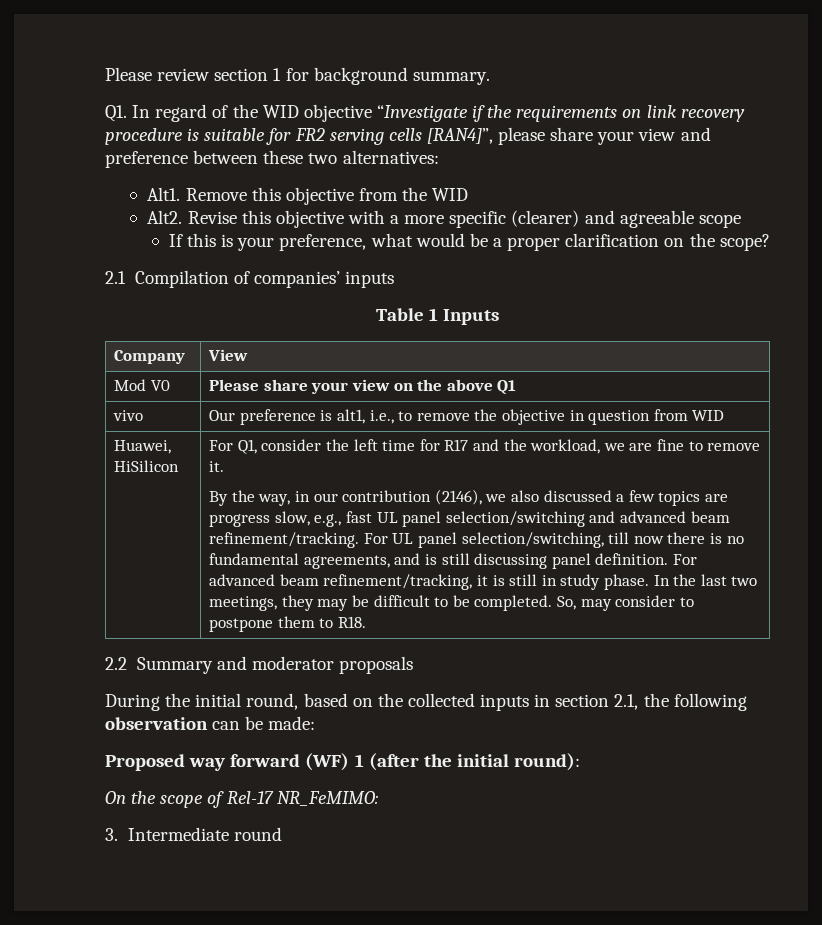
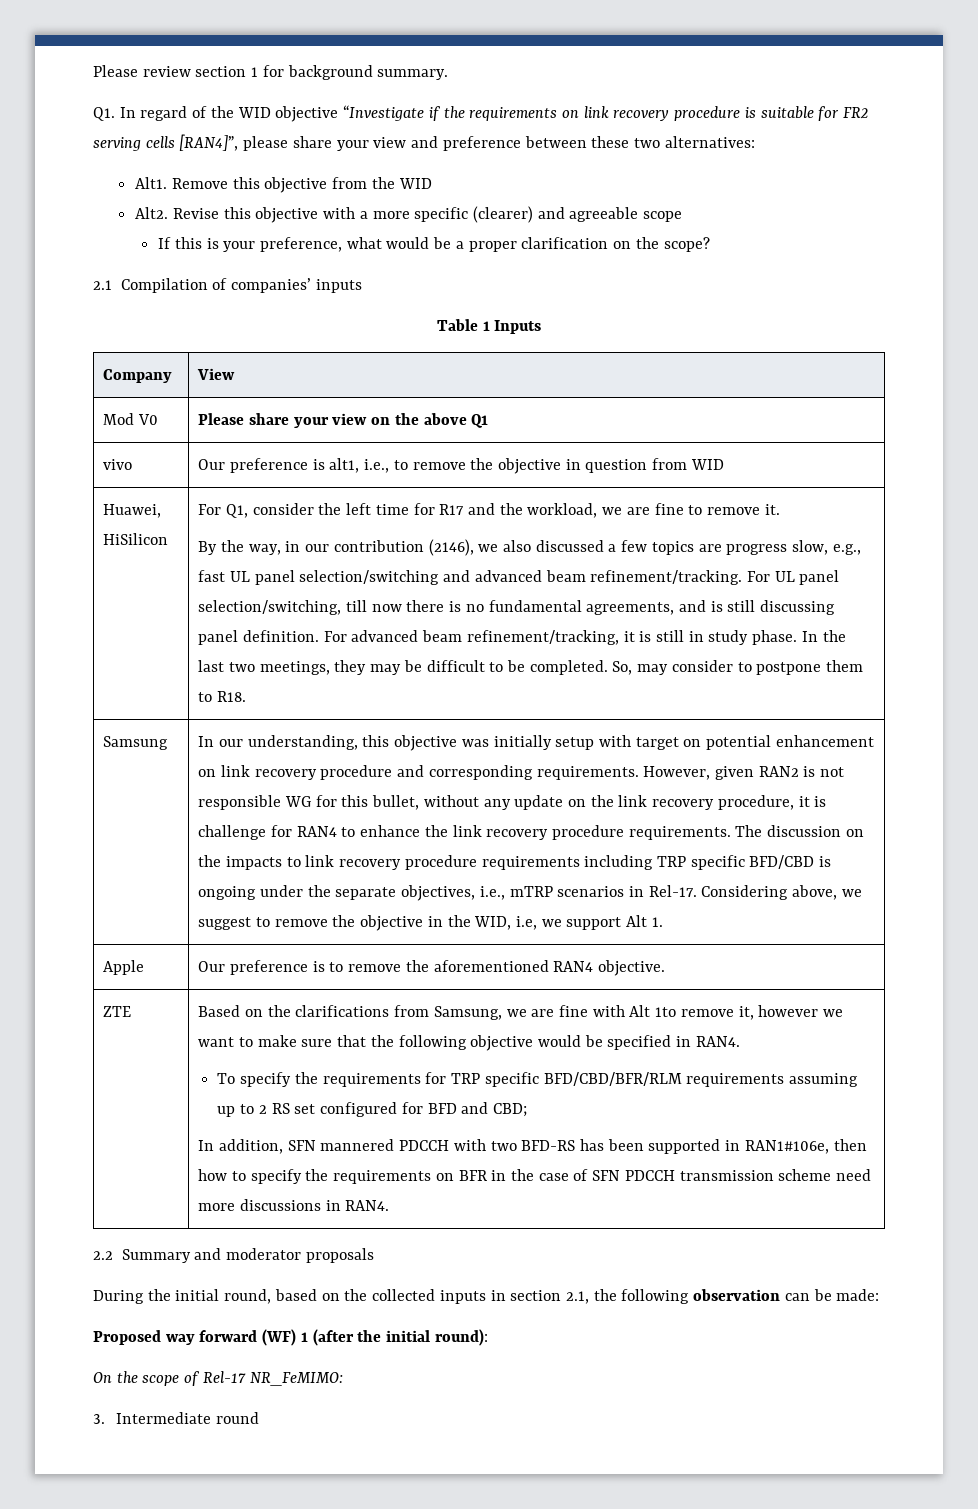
(367, 622) none -> [103,736,169,750] [198,735,874,751] [198,765,845,780] [198,795,827,810] [198,825,864,840] [198,855,832,870] [198,885,862,901] [198,915,663,931] [103,960,145,975] [198,960,666,976] [103,1006,132,1017] [198,1005,844,1020] [198,1035,740,1051] [217,1072,858,1087] [217,1102,527,1117] [198,1139,867,1154] [198,1169,872,1184] [198,1199,390,1211] // Samsung | In our understanding, this objective was initially setup with target on potential enhancement on link recovery procedure and corresponding requirements. However, given RAN2 is not responsible WG for this bullet, without any update on the link recovery procedure, it is challenge for RAN4 to enhance the link recovery procedure requirements. The discussion on the impacts to link recovery procedure requirements including TRP specific BFD/CBD is ongoing under the separate objectives, i.e., mTRP scenarios in Rel-17. Considering above, we suggest to remove the objective in the WID, i.e, we support Alt 1. // Apple | Our preference is to remove the aforementioned RAN4 objective. // ZTE | Based on the clarifications from Samsung, we are fine with Alt 1to remove it, however we want to make sure that the following objective would be specified in RAN4. // To specify the requirements for TRP specific BFD/CBD/BFR/RLM requirements assuming up to 2 RS set configured for BFD and CBD; // In addition, SFN mannered PDCCH with two BFD-RS has been supported in RAN1#106e, then how to specify the requirements on BFR in the case of SFN PDCCH transmission scheme need more discussions in RAN4.

